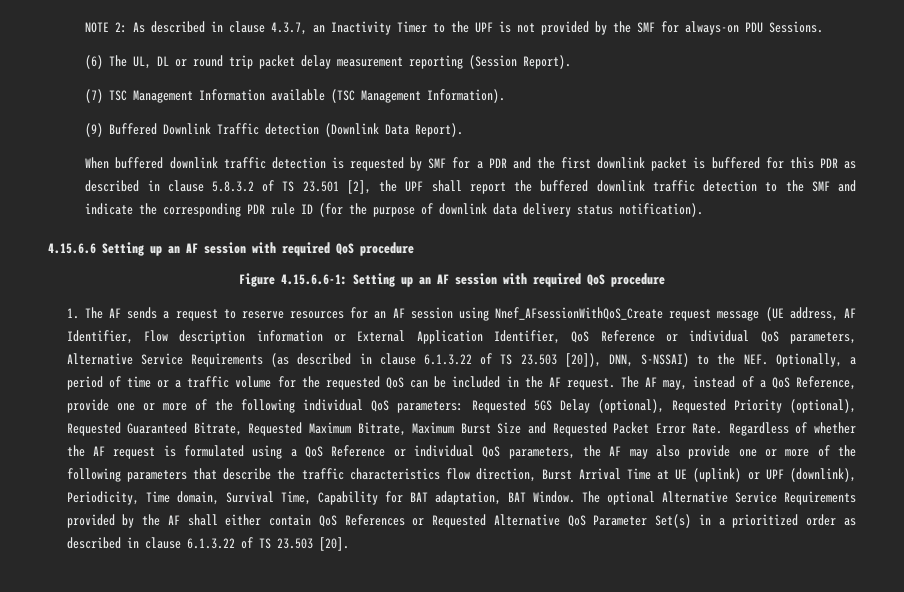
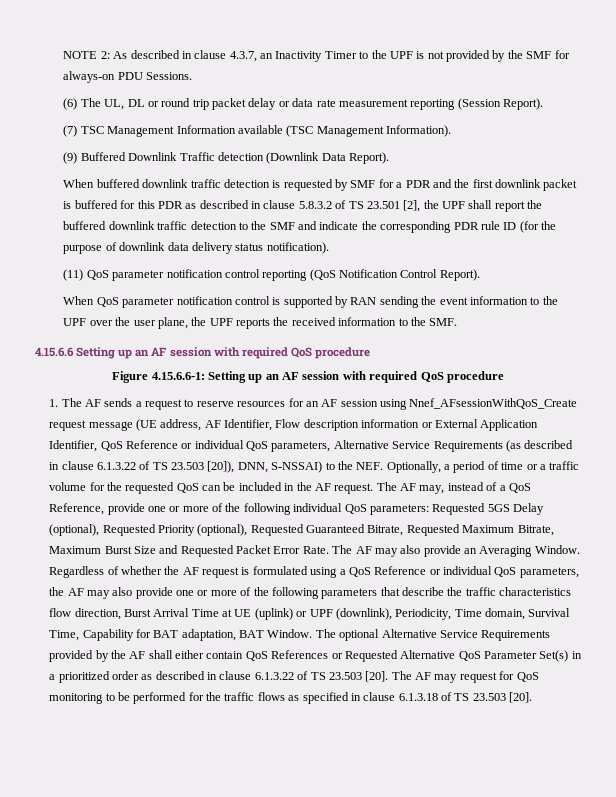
(332, 62) none -> [278,98,336,107] or data rate
(704, 210) none -> [63,269,480,281] [63,296,558,308] [63,317,458,329] // (11) QoS parameter notification control reporting (QoS Notification Control Report). // When QoS parameter notification control is supported by RAN sending the event information to the UPF over the user plane, the UPF reports the received information to the SMF.
(723, 428) none -> [332,545,580,557] The AF may also provide an Averaging Window.
(349, 544) none -> [391,671,539,683] [49,692,533,704] The AF may request for QoS monitoring to be performed for the traffic flows as specified in clause 6.1.3.18 of TS 23.503 [20].

